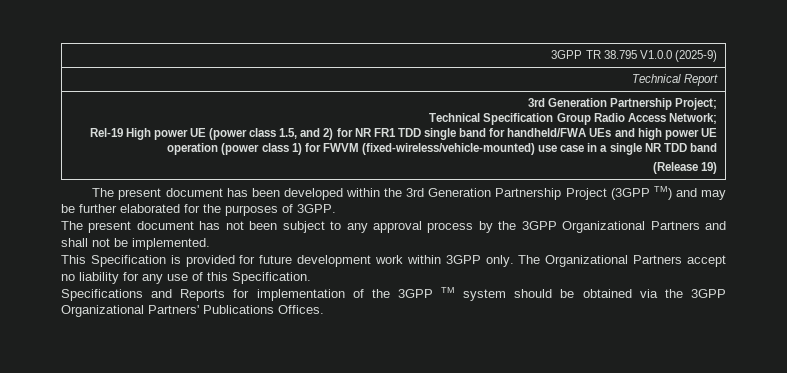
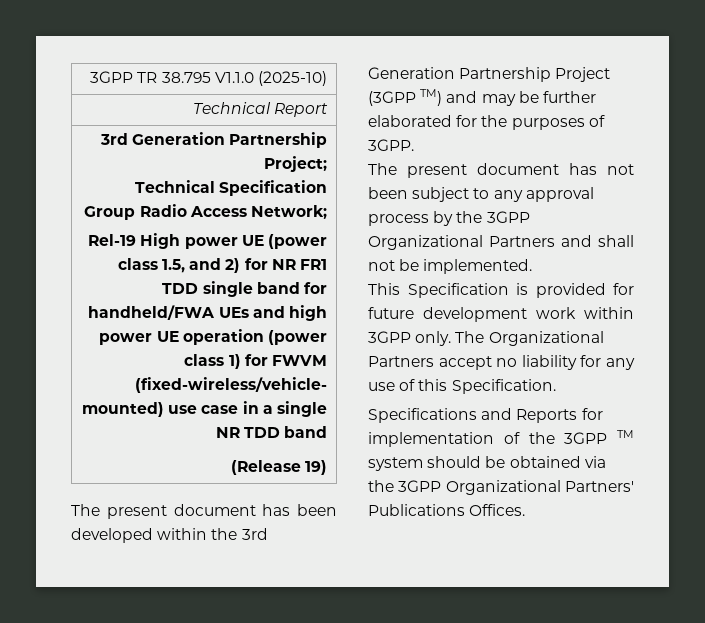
[639,50,717,62] V1.0.0 (2025-9) -> [214,71,327,86] V1.1.0 (2025-10)

